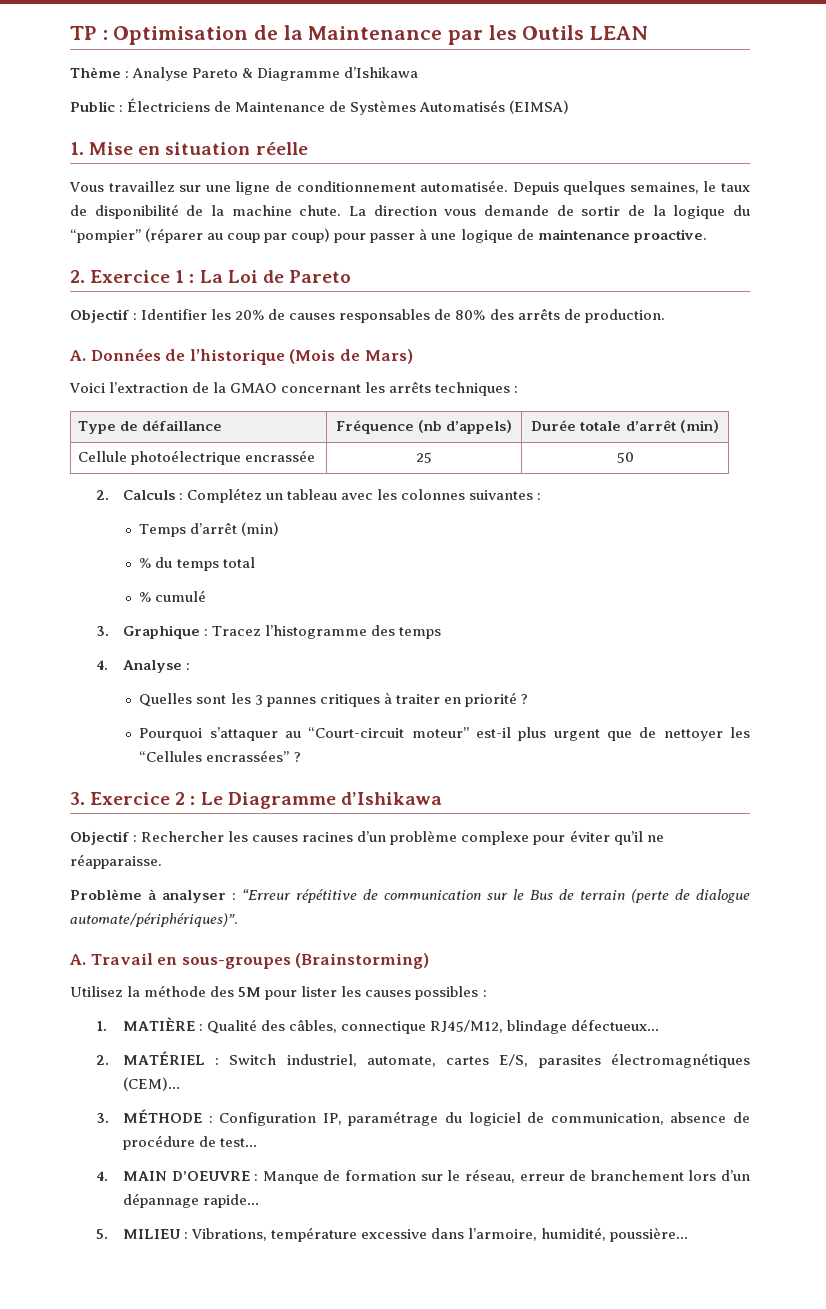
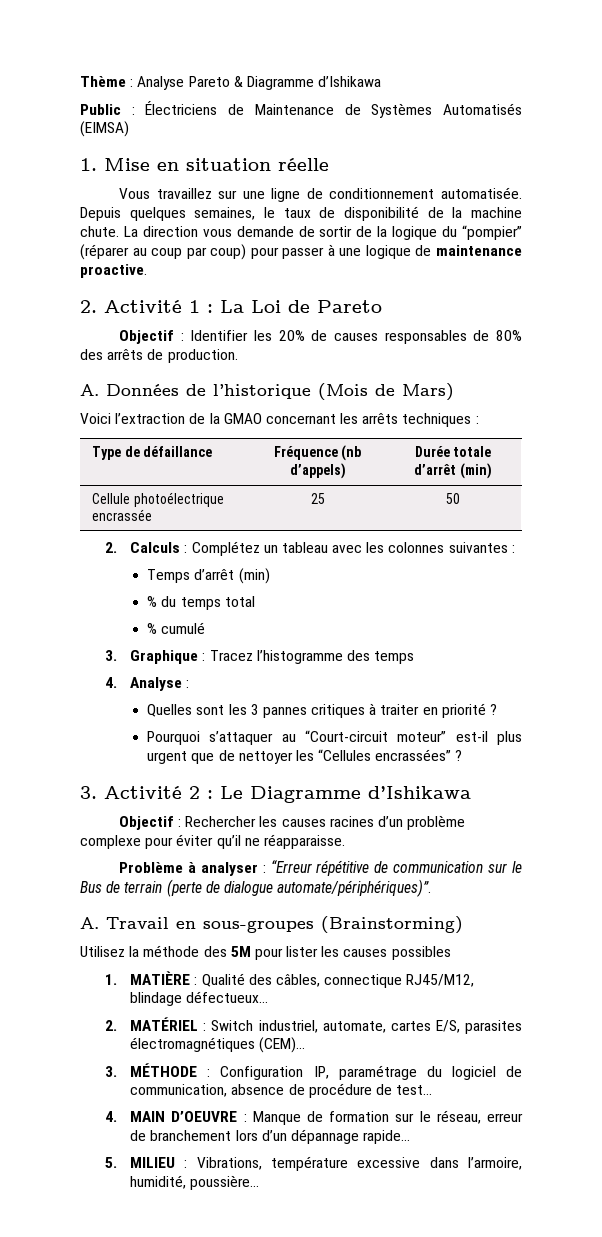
[70,25,649,45] TP : Optimisation de la Maintenance par les Outils LEAN // -> (80, 81) none
[90,270,171,283] Exercice -> [104,300,182,313] Activité
[90,792,171,805] Exercice -> [104,786,182,799] Activité
[482,990,487,997] : -> (451, 953) none

